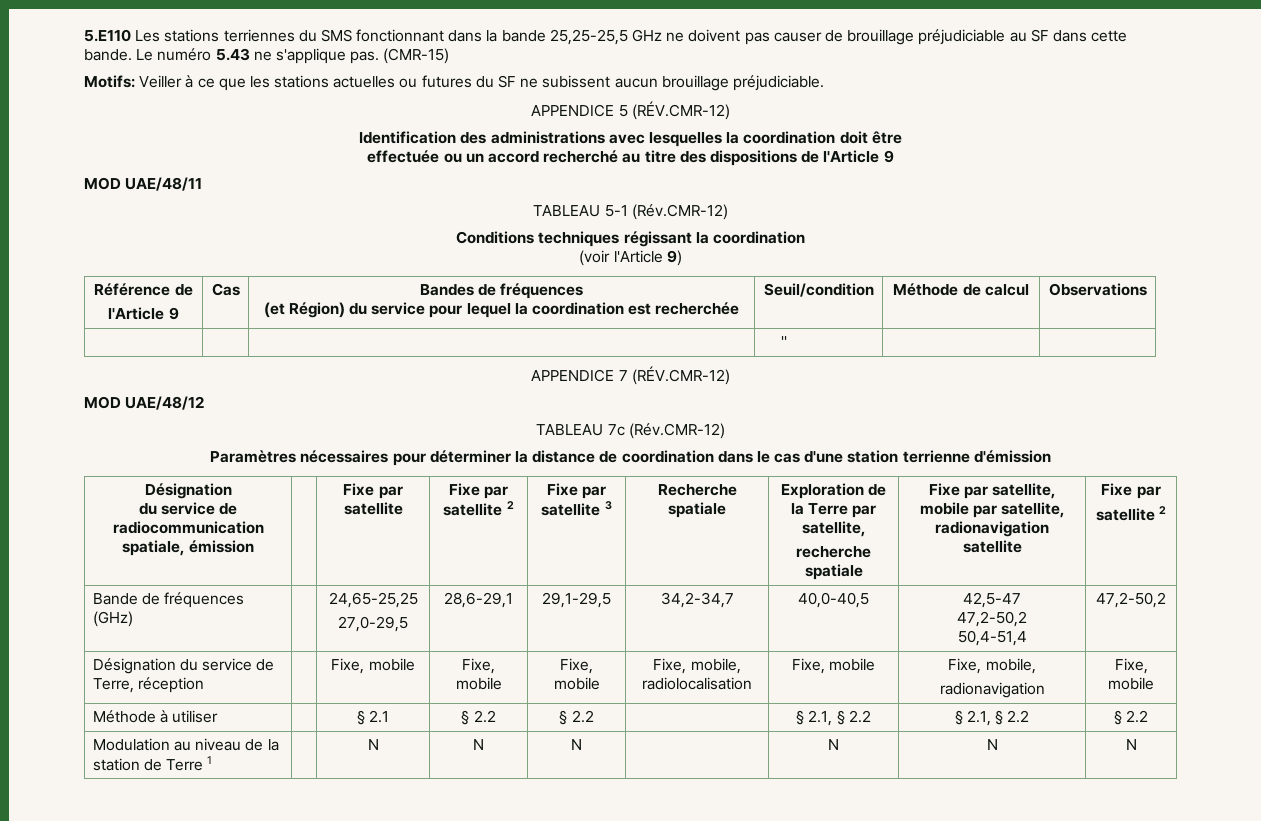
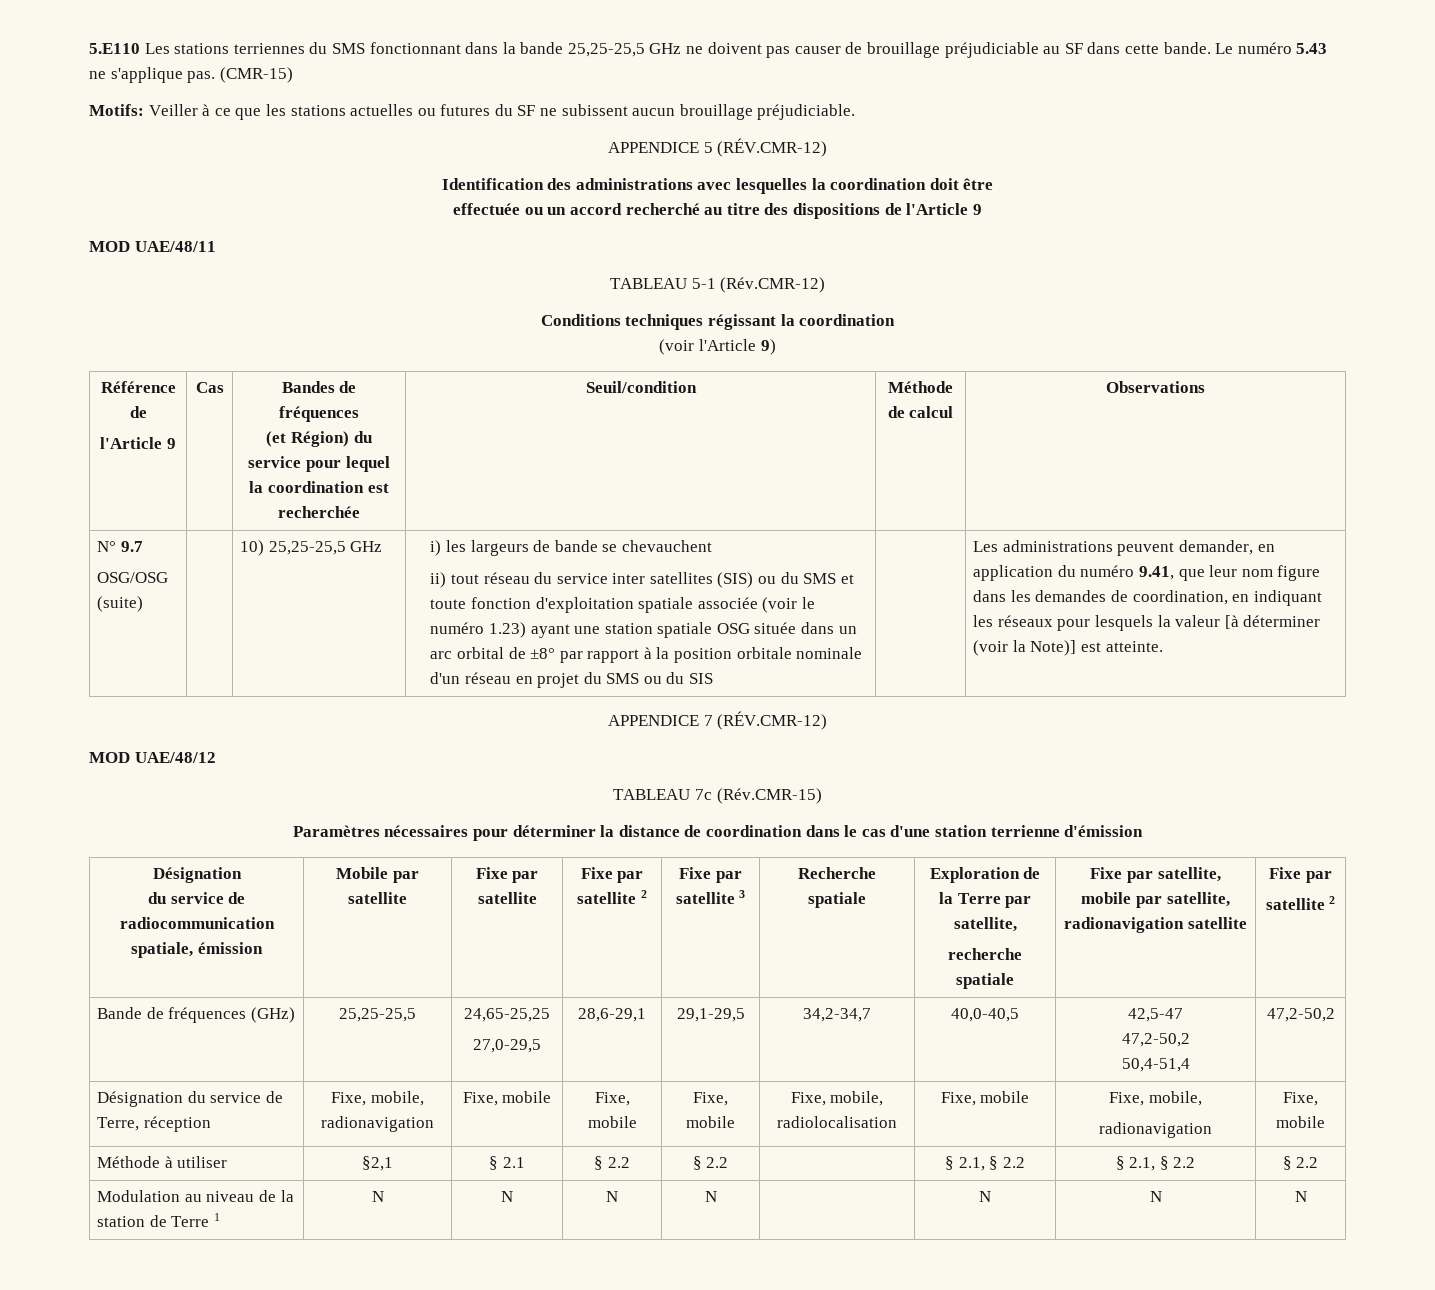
[781,336,788,347] | | | '' | | -> [97,541,143,552] [97,572,169,583] [97,596,144,612] [240,540,383,556] [430,540,712,556] [430,572,854,588] [430,597,815,613] [430,622,857,638] [430,647,863,663] [430,672,714,688] [973,540,1275,556] [973,565,1321,581] [973,590,1322,606] [973,615,1321,631] [973,640,1163,656] N° 9.7 // OSG/OSG (suite) | | 10) 25,25-25,5 GHz | i) les largeurs de bande se chevauchent // ii) tout réseau du service inter satellites (SIS) ou du SMS et toute fonction d'exploitation spatiale associée (voir le numéro 1.23) ayant une station spatiale OSG située dans un arc orbital de ±8° par rapport à la position orbitale nominale d'un réseau en projet du SMS ou du SIS | | Les administrations peuvent demander, en application du numéro 9.41, que leur nom figure dans les demandes de coordination, en indiquant les réseaux pour lesquels la valeur [à déterminer (voir la Note)] est atteinte.
[628,423,725,439] (Rév.CMR-12) -> [716,788,822,804] (Rév.CMR-15)
(254, 546) none -> [336,867,419,883] [348,892,407,904] Mobile par satellite
(133, 619) none -> [339,1008,416,1022] 25,25-25,5
(205, 685) none -> [331,1091,424,1106] [321,1116,434,1132] Fixe, mobile, radionavigation
(219, 716) none -> [362,1156,393,1171] §2,1
(213, 760) none -> [371,1191,384,1202] N

